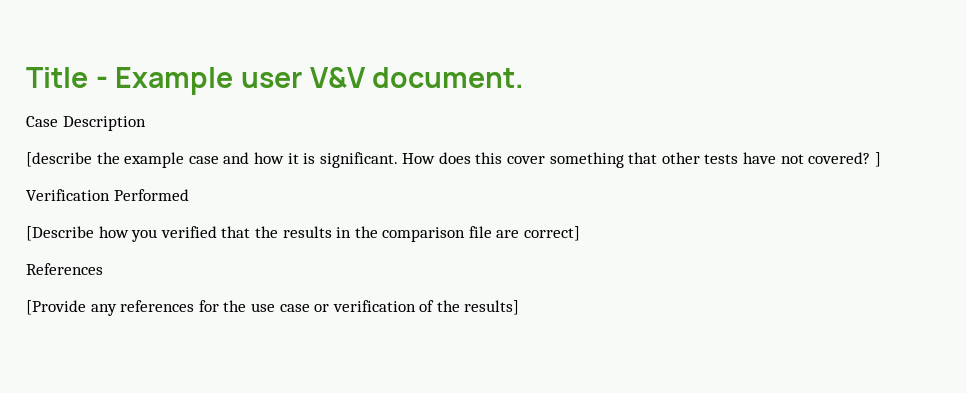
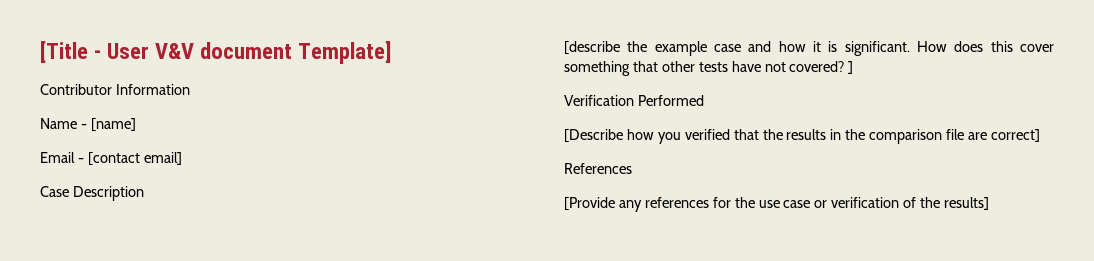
[26,67,525,95] Title - Example user V&V document. -> [40,41,392,64] [40,84,190,95] [40,118,136,131] [40,152,182,165] [Title - User V&V document Template] // Contributor Information // Name - [name] // Email - [contact email]

